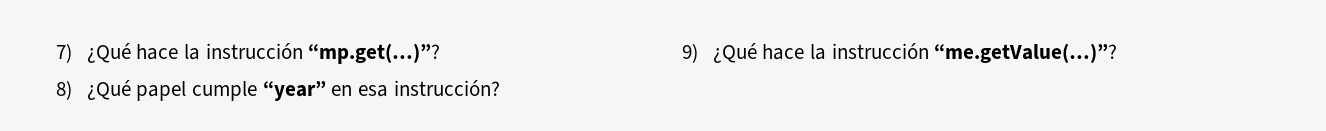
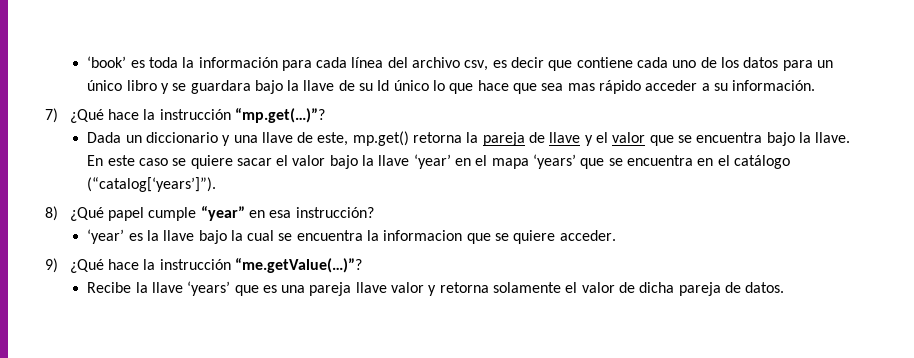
(56, 53) none -> [87,56,833,71] [87,80,816,94] ‘book’ es toda la información para cada línea del archivo csv, es decir que contiene cada uno de los datos para un único libro y se guardara bajo la llave de su Id único lo que hace que sea mas rápido acceder a su información. //
(441, 53) none -> [87,131,851,146] [87,154,790,169] [87,177,217,192] // Dada un diccionario y una llave de este, mp.get() retorna la pareja de llave y el valor que se encuentra bajo la llave. En este caso se quiere sacar el valor bajo la llave ‘year’ en el mapa ‘years’ que se encuentra en el catálogo (“catalog[‘years’]”).
(500, 88) none -> [87,229,616,244] // ‘year’ es la llave bajo la cual se encuentra la informacion que se quiere acceder.
(1118, 53) none -> [87,281,785,296] // Recibe la llave ‘years’ que es una pareja llave valor y retorna solamente el valor de dicha pareja de datos.

